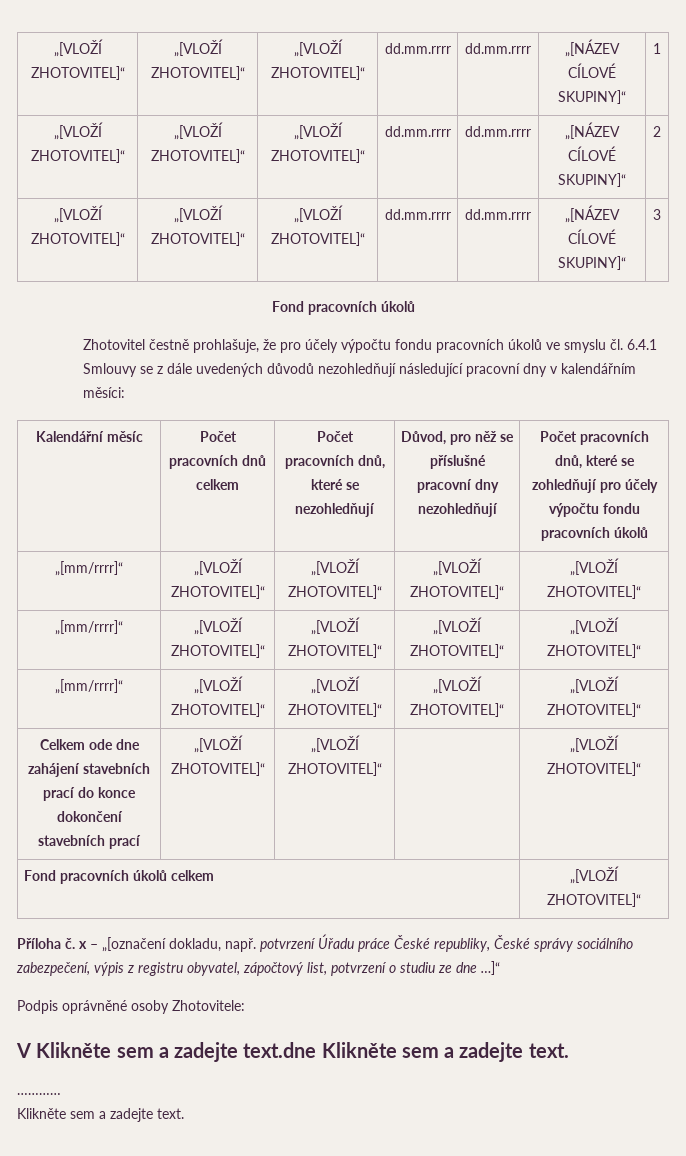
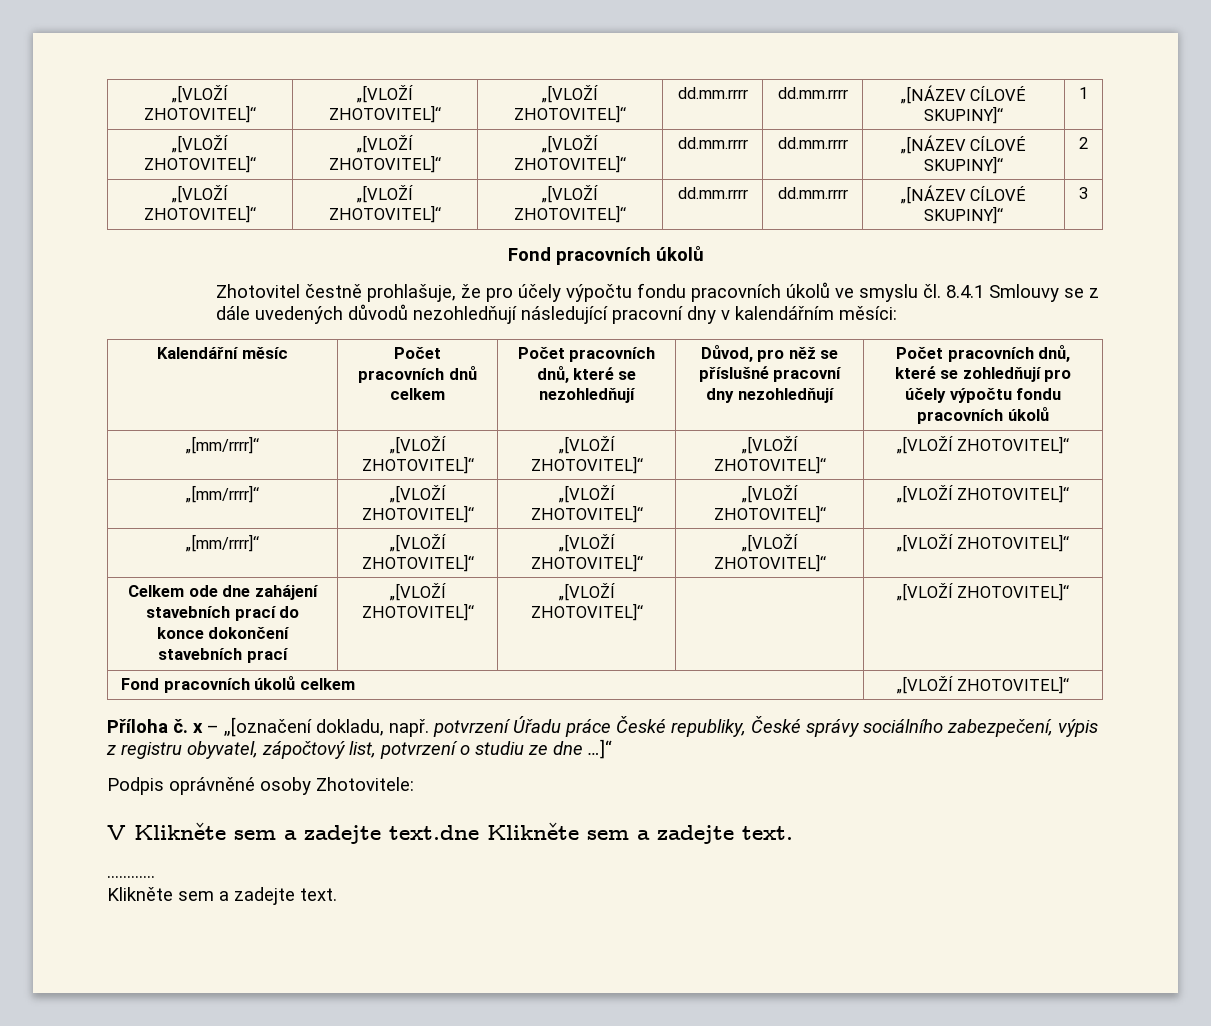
[626,339,657,350] 6.4.1 -> [946,285,985,298] 8.4.1

